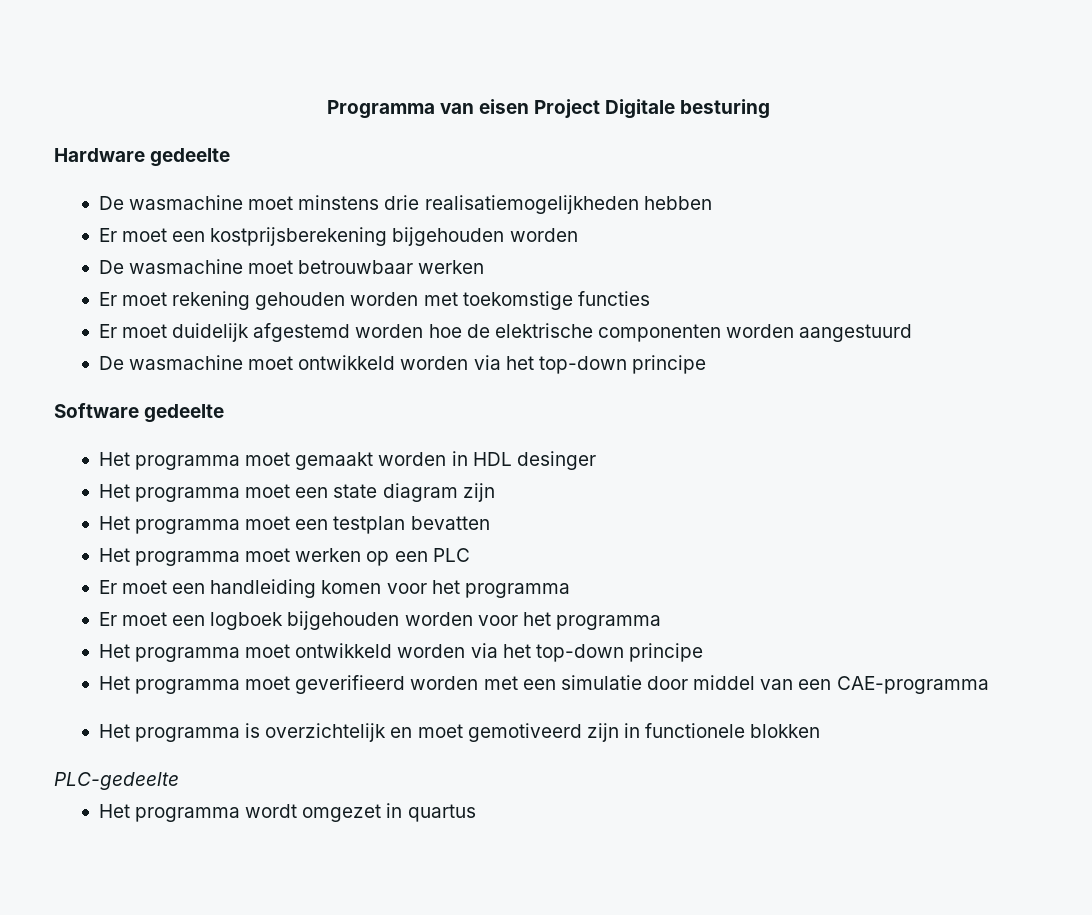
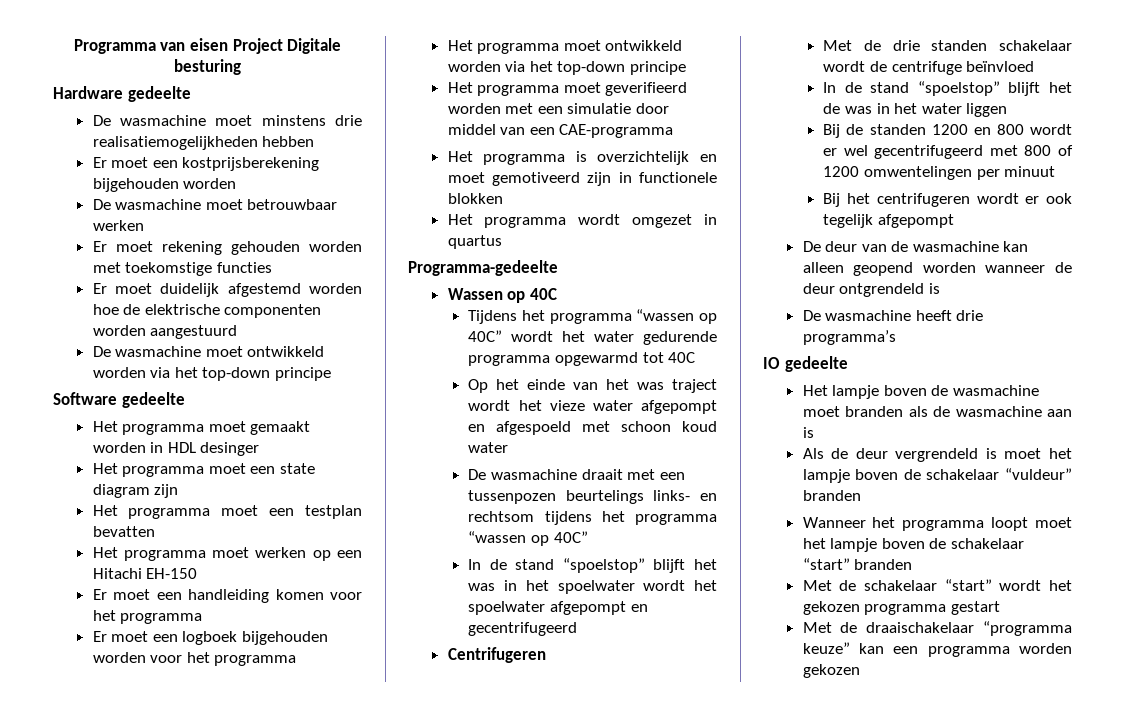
[432,548,470,562] PLC -> [92,568,198,579] Hitachi EH-150
[54,772,179,790] // PLC-gedeelte -> (503, 198) none
(476, 813) none -> [408,260,558,276] [447,288,557,303] [468,309,717,324] [468,330,717,345] [468,352,696,366] [468,379,717,393] [468,400,717,414] [468,421,717,435] [468,442,509,453] [468,469,685,480] [468,490,717,504] [468,511,717,525] [468,531,588,546] [468,558,717,573] [468,580,717,594] [468,601,648,615] [468,622,578,636] [447,647,546,663] [823,40,1072,51] [823,61,1035,75] [823,81,1072,96] [823,103,1008,117] [823,124,1072,138] [823,145,1073,159] [823,166,1056,180] [823,193,1072,207] [823,214,954,228] [802,241,1029,252] [802,262,1072,276] [802,283,940,297] [802,310,984,321] [802,330,896,345] [763,356,848,372] [802,385,1039,399] [802,406,1072,417] [802,427,814,438] [802,448,1072,462] [802,468,1072,483] [802,490,861,501] [802,517,1072,531] [802,538,1024,552] [802,558,913,570] [802,579,1072,591] [802,601,1000,615] [802,621,1072,636] [802,642,1072,657] [802,664,860,678] // Programma-gedeelte // Wassen op 40C // Tijdens het programma “wassen op 40C” wordt het water gedurende programma opgewarmd tot 40C // Op het einde van het was traject wordt het vieze water afgepompt en afgespoeld met schoon koud water // De wasmachine draait met een tussenpozen beurtelings links- en rechtsom tijdens het programma “wassen op 40C” // In de stand “spoelstop” blijft het was in het spoelwater wordt het spoelwater afgepompt en gecentrifugeerd // Centrifugeren // Met de drie standen schakelaar wordt de centrifuge beïnvloed // In de stand “spoelstop” blijft het de was in het water liggen // Bij de standen 1200 en 800 wordt er wel gecentrifugeerd met 800 of 1200 omwentelingen per minuut // Bij het centrifugeren wordt er ook tegelijk afgepompt // De deur van de wasmachine kan alleen geopend worden wanneer de deur ontgrendeld is // De wasmachine heeft drie programma’s // IO gedeelte // Het lampje boven de wasmachine moet branden als de wasmachine aan is // Als de deur vergrendeld is moet het lampje boven de schakelaar “vuldeur” branden // Wanneer het programma loopt moet het lampje boven de schakelaar “start” branden // Met de schakelaar “start” wordt het gekozen programma gestart // Met de draaischakelaar “programma keuze” kan een programma worden gekozen

